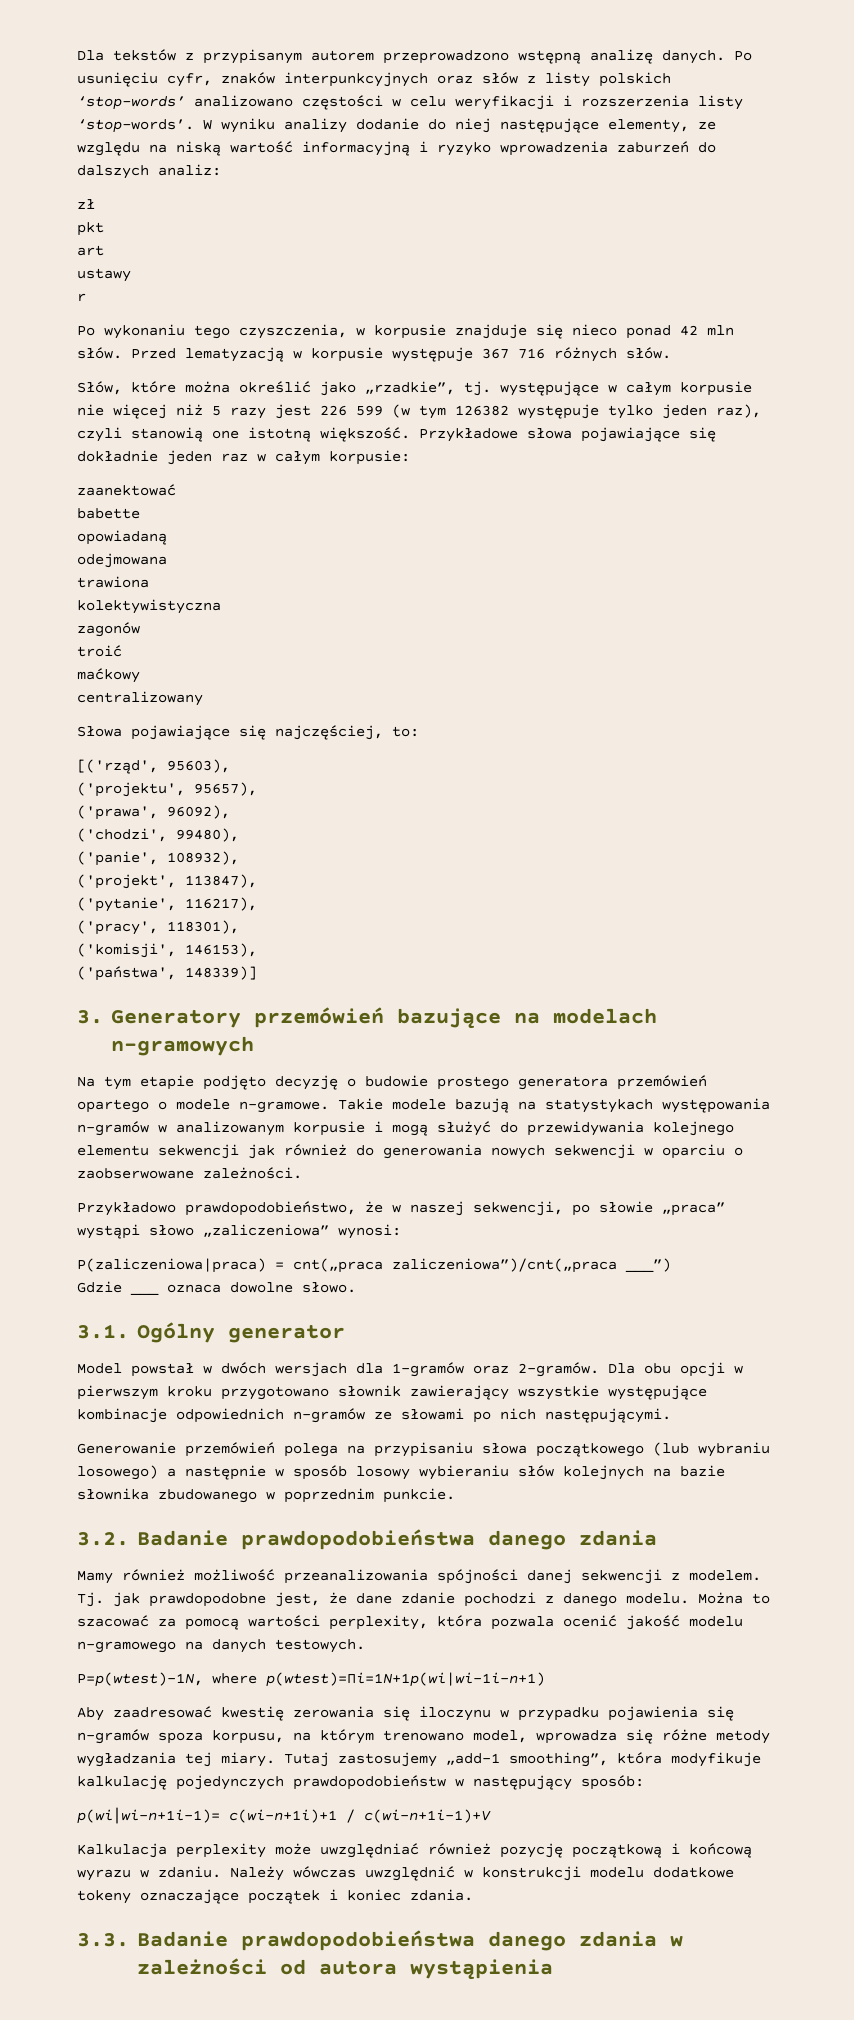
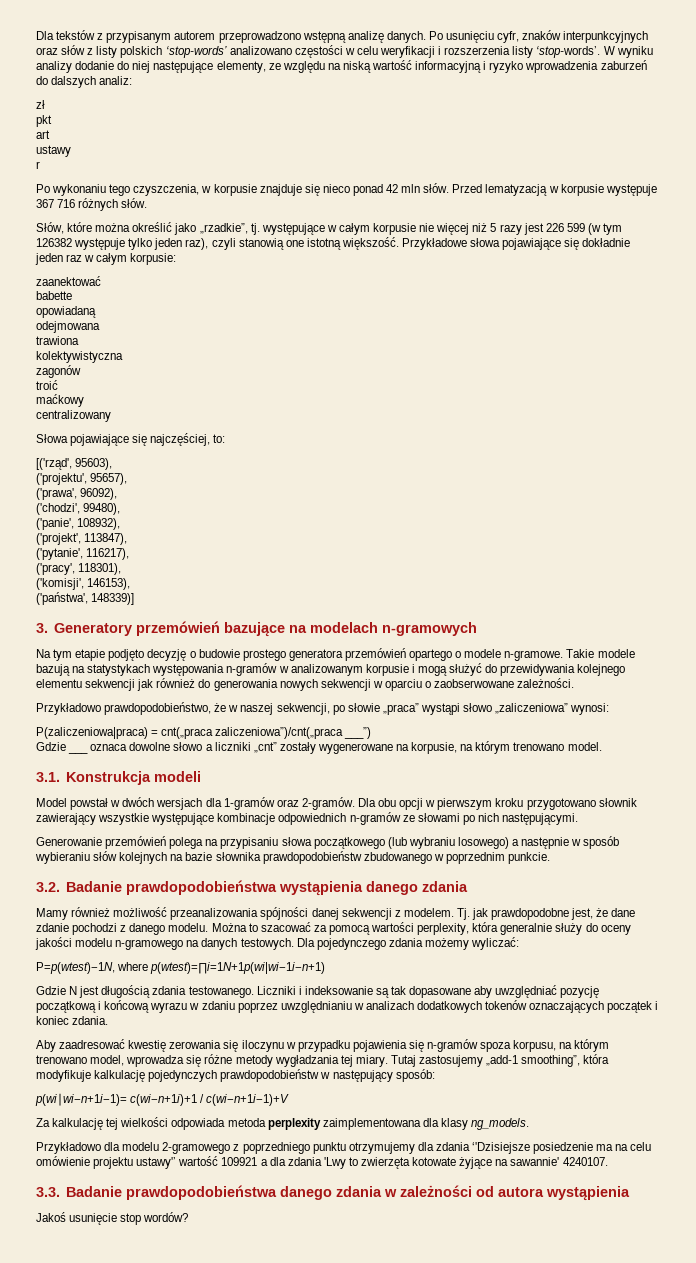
[302,1282,356,1293] słowo. -> [173,741,602,754] słowo a liczniki „cnt” zostały wygenerowane na korpusie, na którym trenowano model.
[136,1322,345,1343] Ogólny generator -> [65,771,201,785] Konstrukcja modeli
[356,1466,410,1480] losowy -> (620, 842) none
(149, 1494) none -> [262,851,362,864] prawdopodobieństw
(475, 1539) none -> [278,881,363,896] wystąpienia
[491,1615,680,1630] pozwala ocenić jakość -> [500,923,631,935] [35,937,72,950] generalnie służy do oceny jakości
[77,1672,545,1687] // P=p(wtest)−1N, where p(wtest)=∏i=1N+1p(wi|wi−1i−n+1) -> [296,937,520,950] [36,962,326,974] [36,985,600,998] [36,1000,659,1013] [36,1016,109,1025] Dla pojedynczego zdania możemy wyliczać: // P=p(wtest)−1N, where p(wtest)=∏i=1N+1p(wi|wi−1i−n+1) // Gdzie N jest długością zdania testowanego. Liczniki i indeksowanie są tak dopasowane aby uwzględniać pozycję początkową i końcową wyrazu w zdaniu poprzez uwzględnianiu w analizach dodatkowych tokenów oznaczających początek i koniec zdania.
[77,1843,752,1858] [77,1866,734,1881] [77,1889,473,1904] Kalkulacja perplexity może uwzględniać również pozycję początkową i końcową wyrazu w zdaniu. Należy wówczas uwzględnić w konstrukcji modelu dodatkowe tokeny oznaczające początek i koniec zdania. -> [36,1117,530,1130] [36,1142,652,1154] [36,1156,608,1169] Za kalkulację tej wielkości odpowiada metoda perplexity zaimplementowana dla klasy ng_models. // Przykładowo dla modelu 2-gramowego z poprzedniego punktu otrzymujemy dla zdania ‘'Dzisiejsze posiedzenie ma na celu omówienie projektu ustawy'’ wartość 109921 a dla zdania 'Lwy to zwierzęta kotowate żyjące na sawannie' 4240107.
(553, 1969) none -> [36,1212,189,1225] // Jakoś usunięcie stop wordów?

